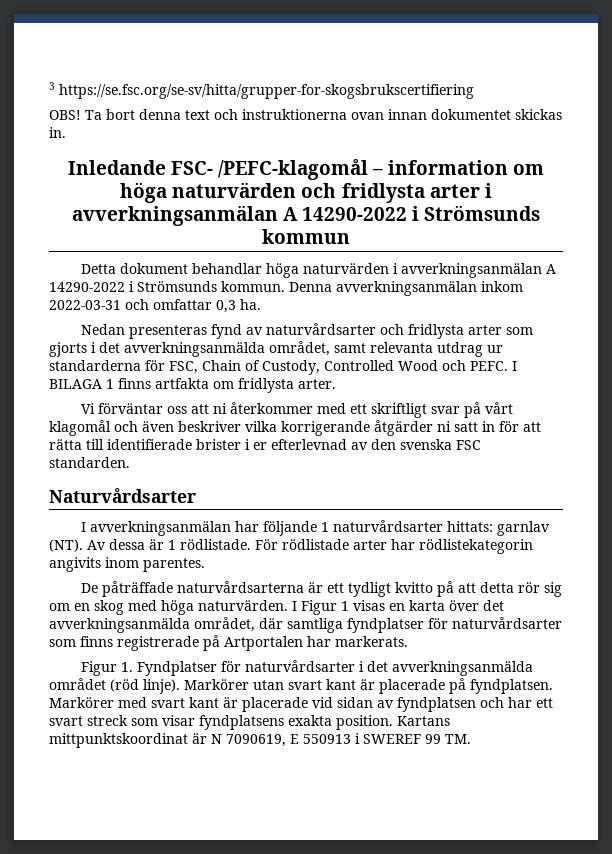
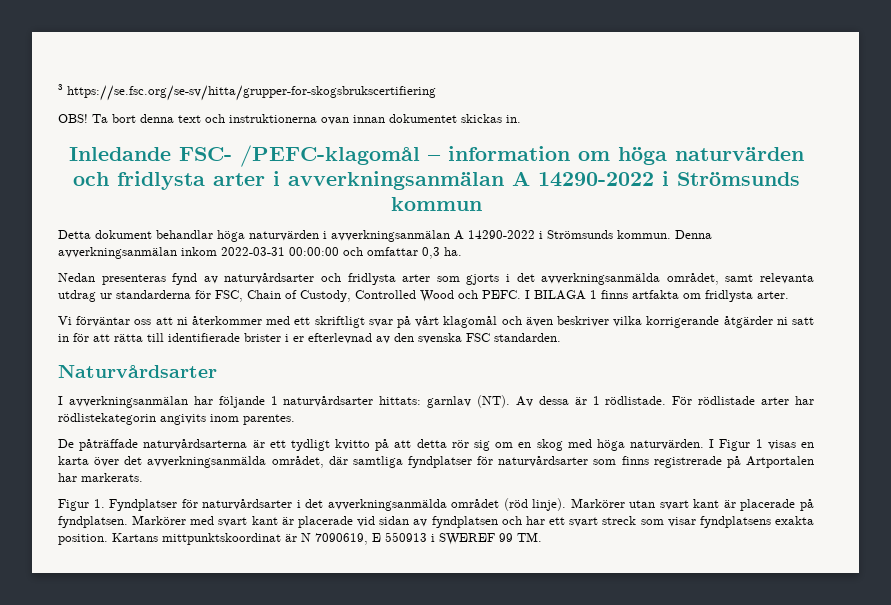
(121, 305) none -> [289,247,339,256] 00:00:00

